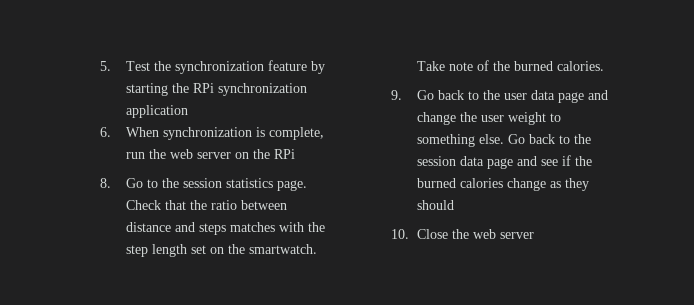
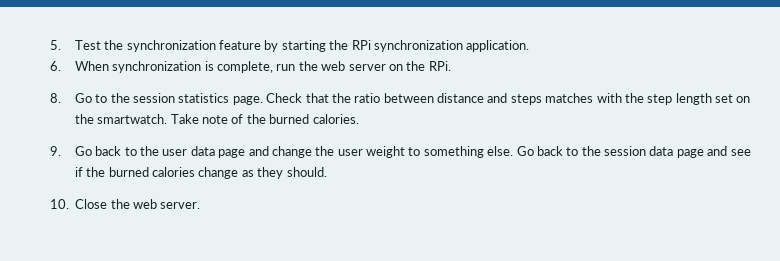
[126,105,189,118] application -> [466,40,530,52] application.
[274,149,296,159] RPi -> [428,61,451,71] RPi.
[417,200,455,210] should -> [286,167,327,177] should.
[500,232,535,239] server -> [160,202,201,209] server.

